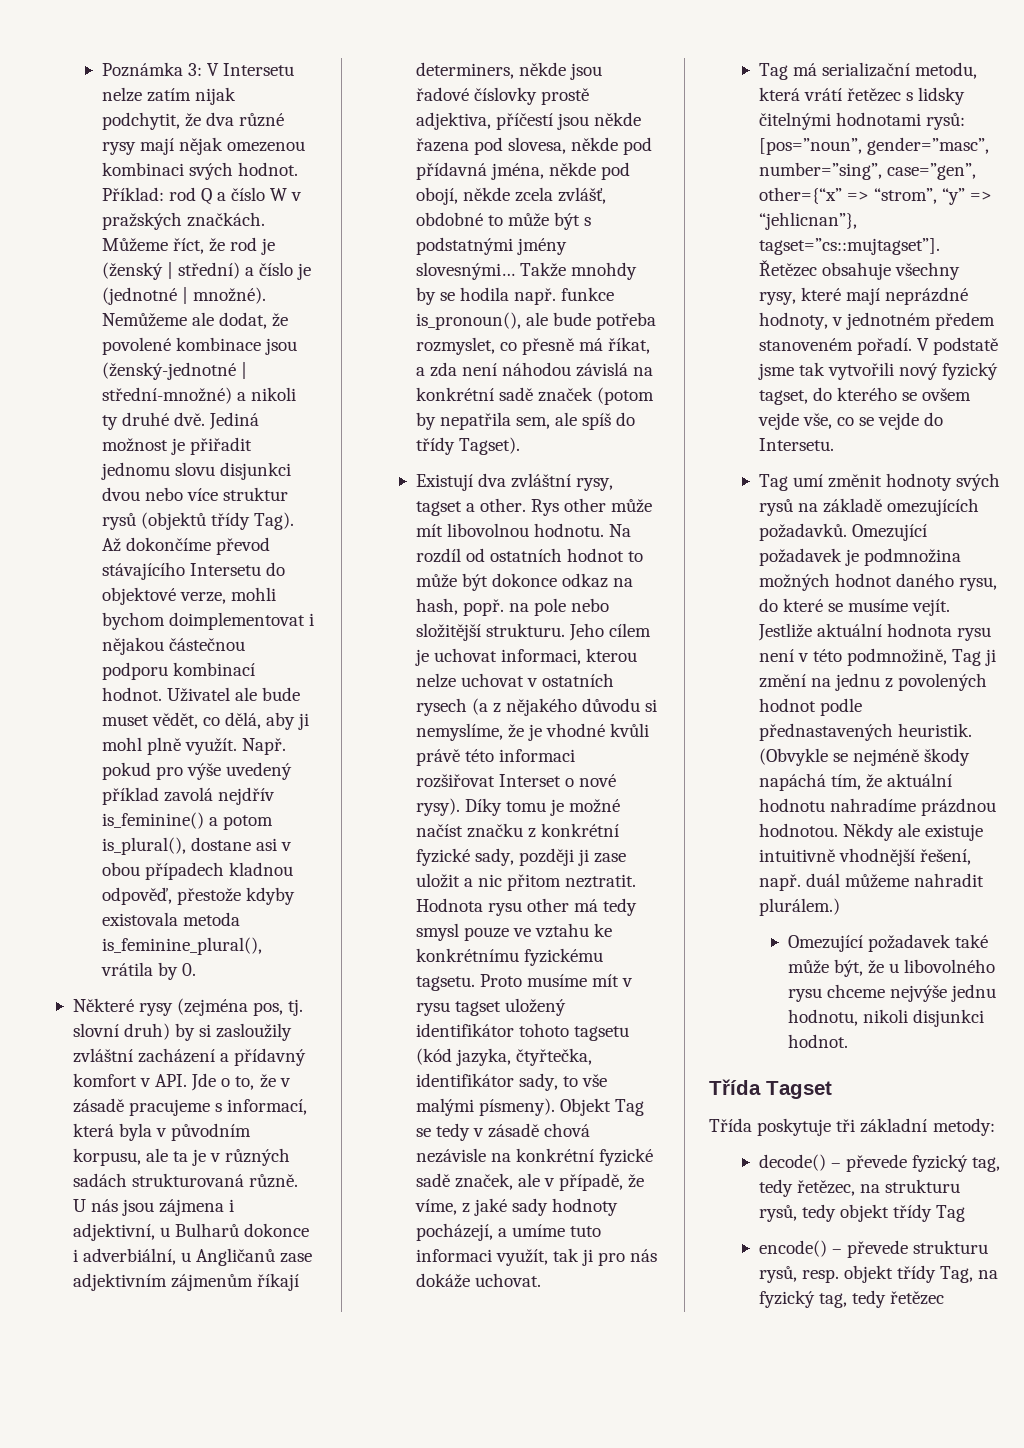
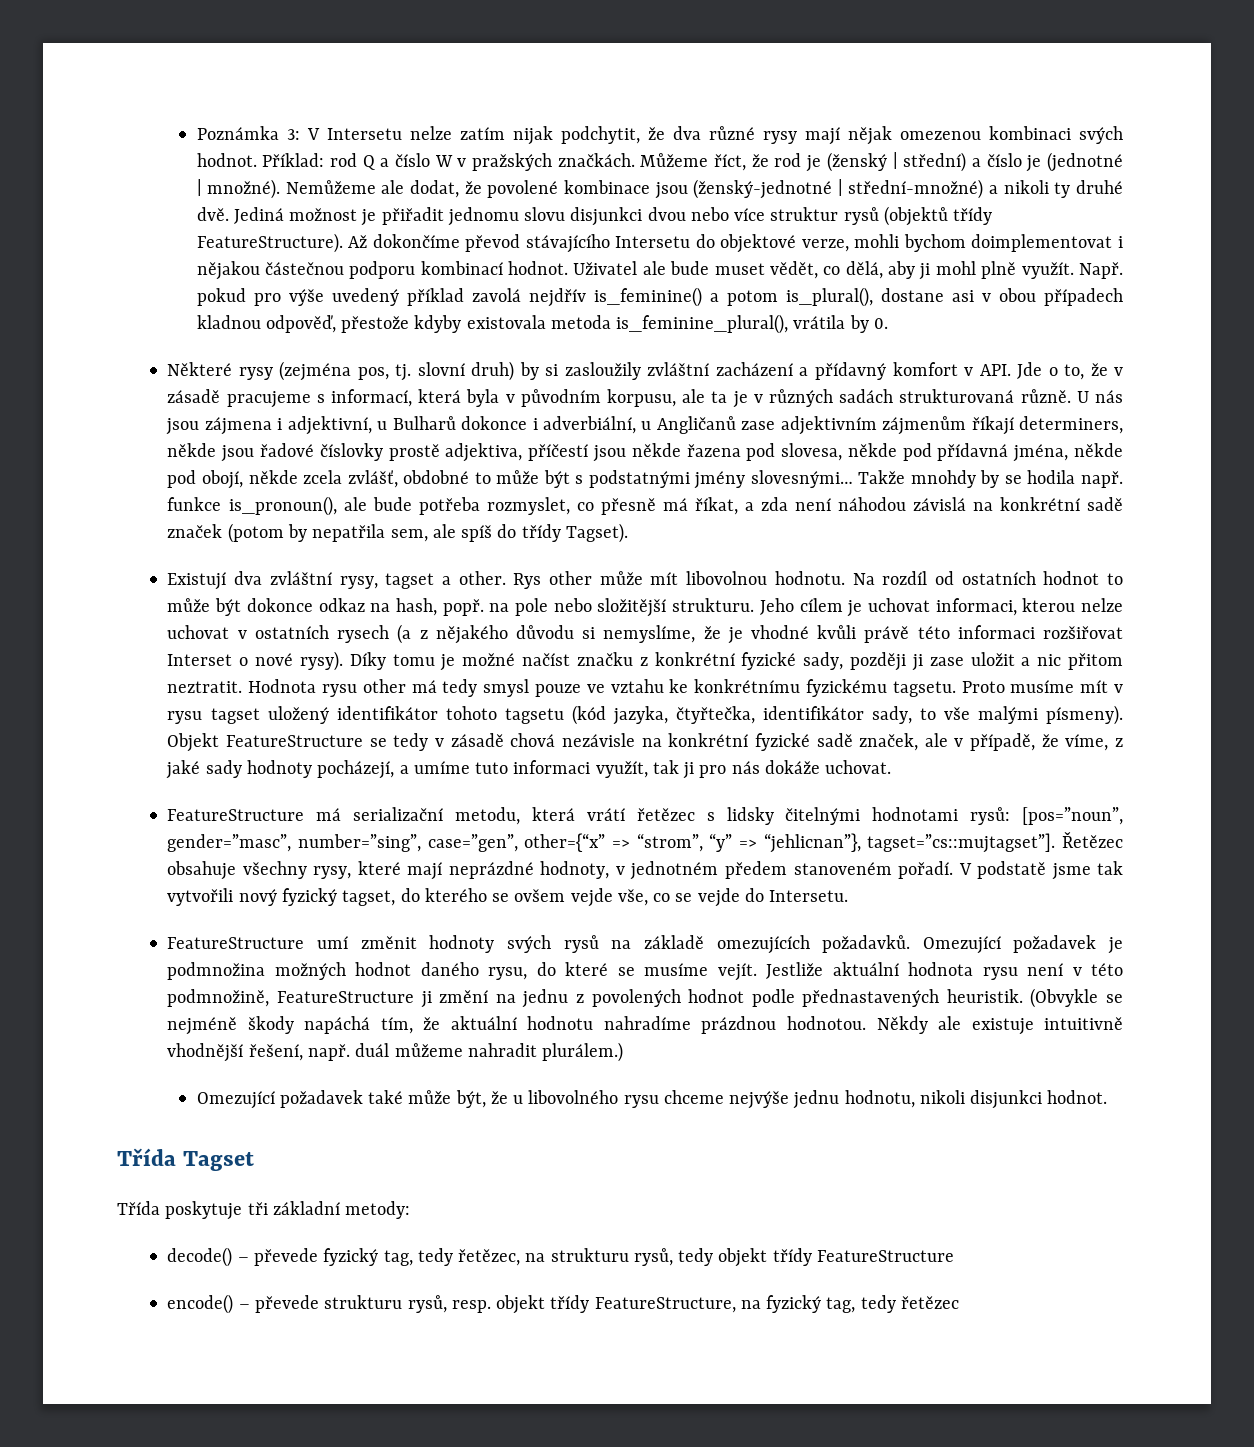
[254,512,295,530] Tag). -> [196,233,343,253] FeatureStructure).
[615,1099,645,1116] Tag -> [226,735,364,747] FeatureStructure
[758,63,788,80] Tag -> [167,809,305,821] FeatureStructure
[758,474,788,491] Tag -> [167,937,305,949] FeatureStructure
[952,649,982,666] Tag -> [277,991,415,1003] FeatureStructure
[936,1205,966,1222] Tag -> [816,1250,954,1262] FeatureStructure
[940,1266,974,1283] Tag, -> [594,1297,736,1313] FeatureStructure,

